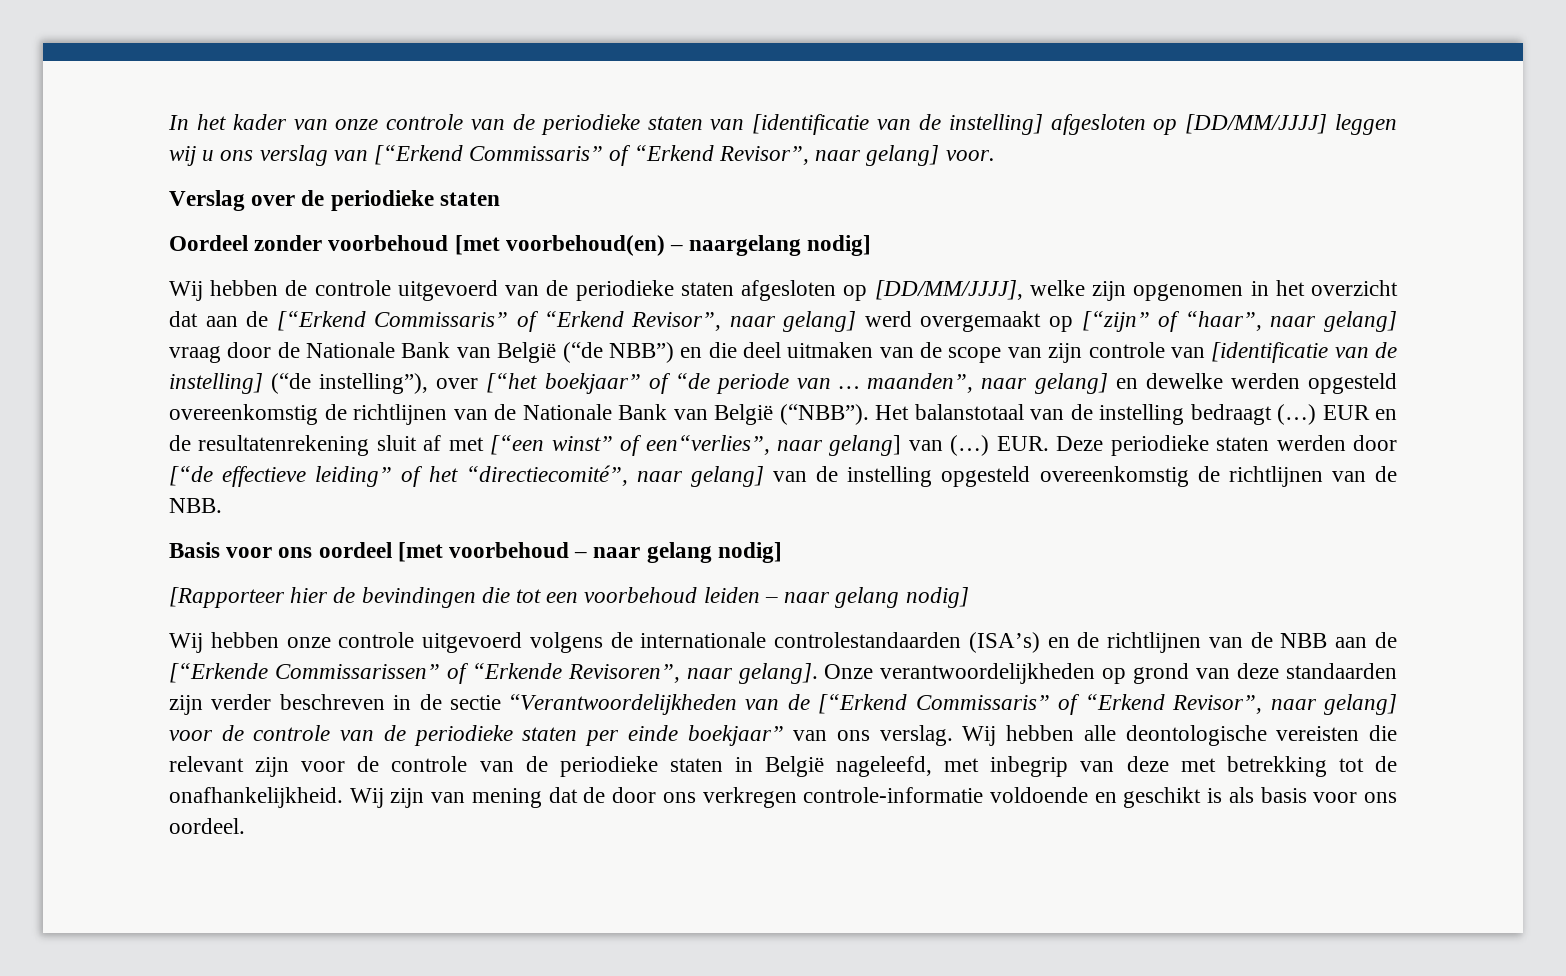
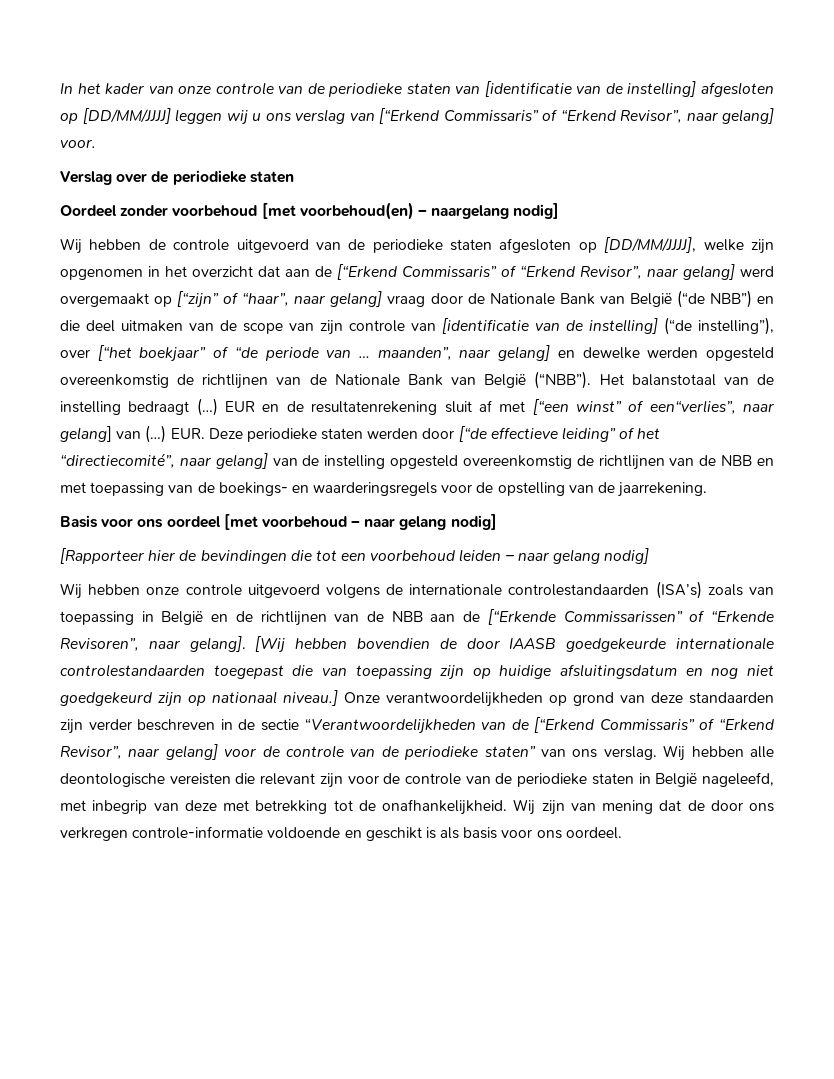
[169,498,222,513] NBB. -> [721,455,774,466] [60,482,708,497] NBB en met toepassing van de boekings- en waarderingsregels voor de opstelling van de jaarrekening.
(1040, 642) none -> [707,584,774,596] [60,611,204,625] zoals van toepassing in België
(818, 673) none -> [255,636,774,653] [60,664,774,680] [60,690,338,707] [Wij hebben bovendien de door IAASB goedgekeurde internationale controlestandaarden toegepast die van toepassing zijn op huidige afsluitingsdatum en nog niet goedgekeurd zijn op nationaal niveau.]
[522,725,784,746] staten per einde boekjaar” -> [484,746,536,757] staten”

